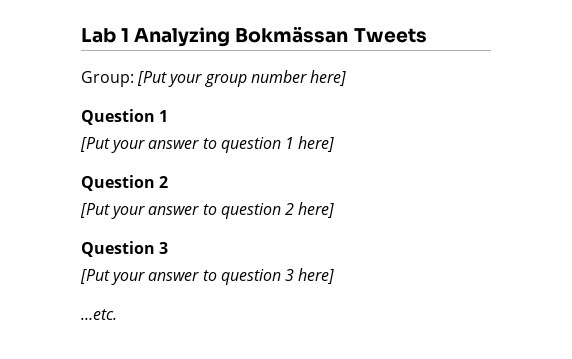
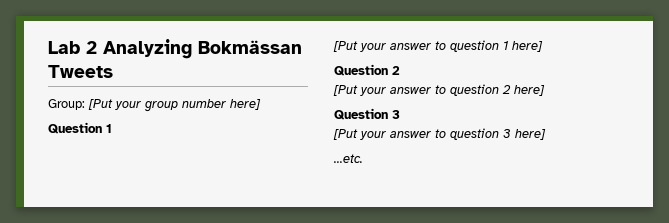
[121,28,130,42] 1 -> [86,41,97,54] 2

